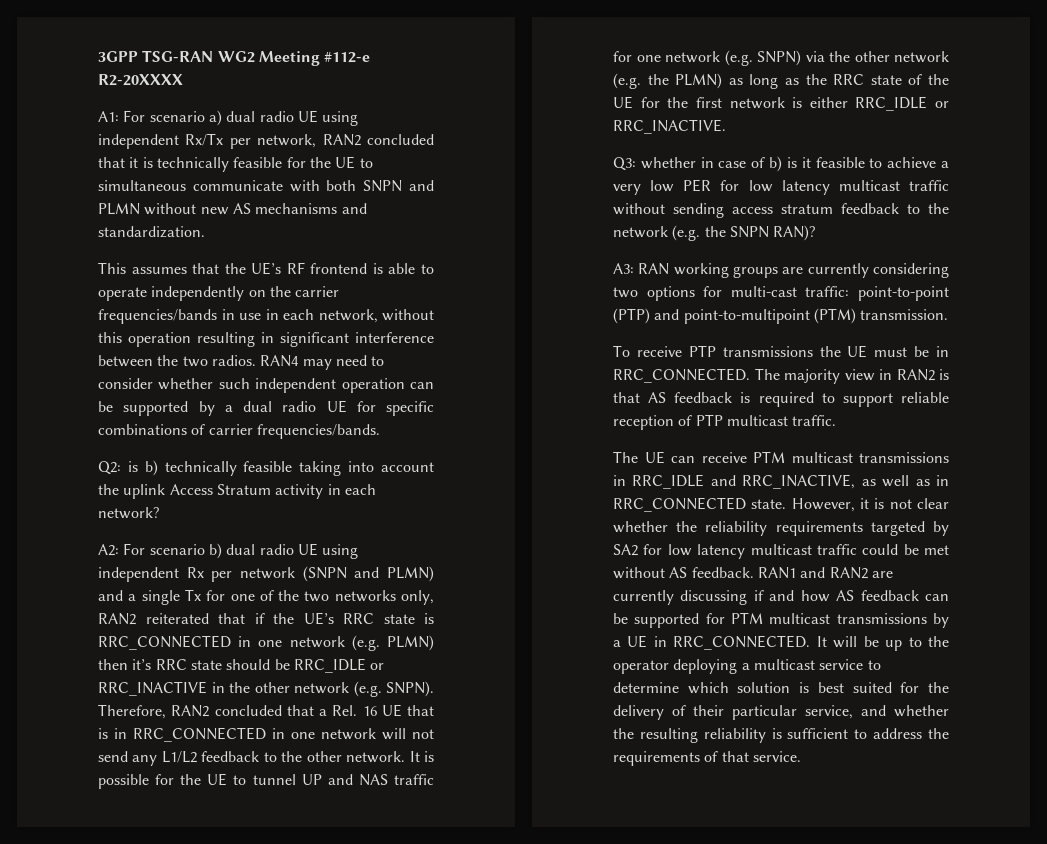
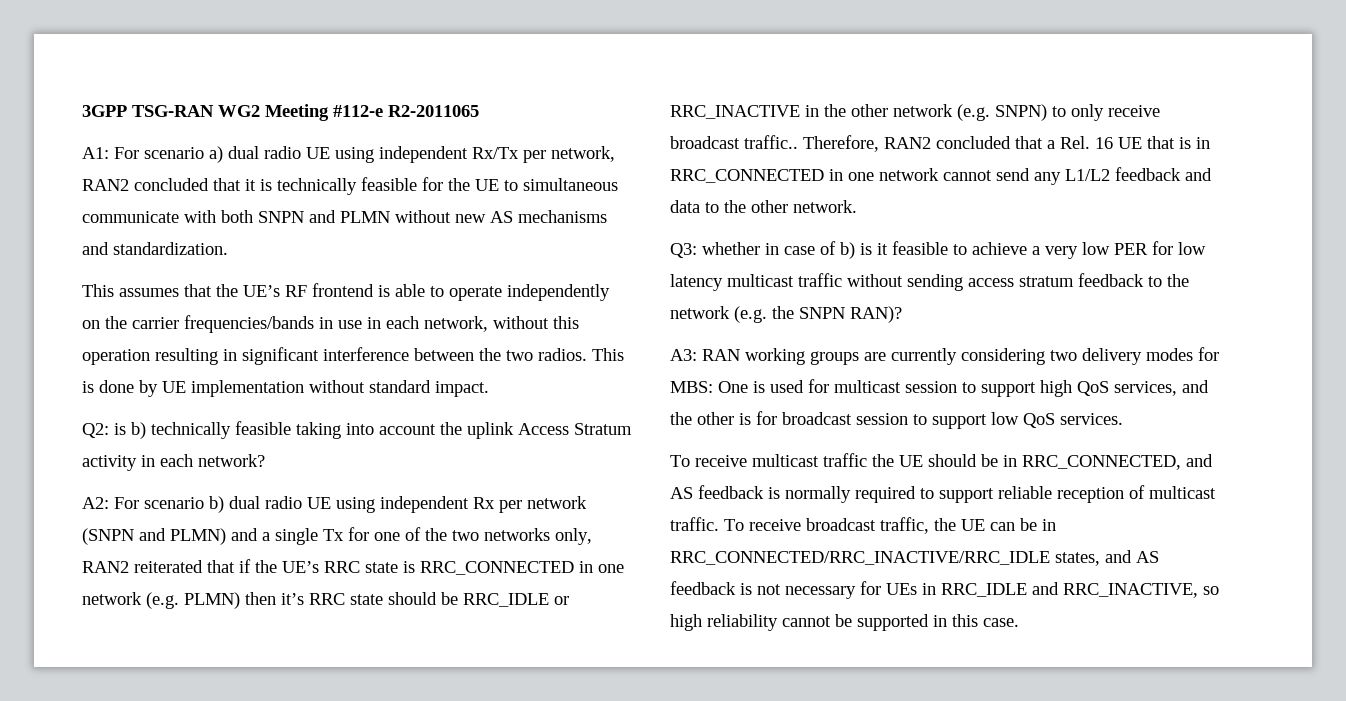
[98,74,183,86] R2-20XXXX -> [388,105,479,117] R2-2011065
[260,355,385,370] [98,378,435,393] [98,400,434,416] [98,424,380,439] RAN4 may need to consider whether such independent operation can be supported by a dual radio UE for specific combinations of carrier frequencies/bands. -> [592,348,624,361] [82,380,489,397] This is done by UE implementation without standard impact.
[386,681,434,697] SNPN). -> [995,104,1160,121] [670,135,798,149] SNPN) to only receive broadcast traffic..
[382,728,434,740] will not -> [943,170,992,181] cannot
(260, 756) none -> [1185,168,1212,181] [670,200,700,213] and data
[409,751,435,762] [98,773,434,789] [613,50,949,66] [613,73,949,89] [613,96,949,111] [613,119,726,134] It is possible for the UE to tunnel UP and NAS traffic for one network (e.g. SNPN) via the other network (e.g. the PLMN) as long as the RRC state of the UE for the first network is either RRC_IDLE or RRC_INACTIVE. -> (857, 206) none
[646,286,949,301] [613,308,949,324] [613,345,949,358] [613,368,949,384] [613,392,751,403] options for multi-cast traffic: point-to-point (PTP) and point-to-multipoint (PTM) transmission. // To receive PTP transmissions the UE must be in RRC_CONNECTED. The majority view in RAN2 is that AS feedback is -> [1082,347,1219,365] [670,379,1209,397] [670,411,1123,429] [670,453,1213,470] [670,485,851,503] delivery modes for MBS: One is used for multicast session to support high QoS services, and the other is for broadcast session to support low QoS services. // To receive multicast traffic the UE should be in RRC_CONNECTED, and AS feedback is normally
[695,414,723,426] PTP -> (1145, 492) none
[613,451,949,464] [613,474,949,489] [613,497,949,512] [613,521,949,536] [613,544,949,559] [613,567,893,579] [613,590,949,605] [613,612,949,628] [613,635,949,651] [613,659,881,674] [613,682,949,694] [613,705,949,720] [613,728,949,743] [613,751,801,766] // The UE can receive PTM multicast transmissions in RRC_IDLE and RRC_INACTIVE, as well as in RRC_CONNECTED state. However, it is not clear whether the reliability requirements targeted by SA2 for low latency multicast traffic could be met without AS feedback. RAN1 and RAN2 are currently discussing if and how AS feedback can be supported for PTM multicast transmissions by a UE in RRC_CONNECTED. It will be up to the operator deploying a multicast service to determine which solution is best suited for the delivery of their particular service, and whether the resulting reliability is sufficient to address the requirements of that service. -> [724,517,1056,534] [670,550,1159,566] [670,581,1219,599] [670,614,1019,631] To receive broadcast traffic, the UE can be in RRC_CONNECTED/RRC_INACTIVE/RRC_IDLE states, and AS feedback is not necessary for UEs in RRC_IDLE and RRC_INACTIVE, so high reliability cannot be supported in this case.

